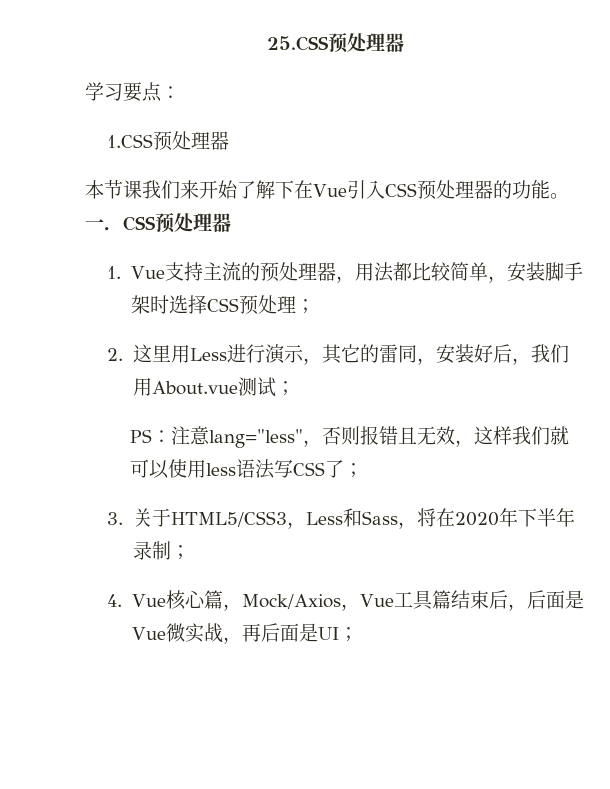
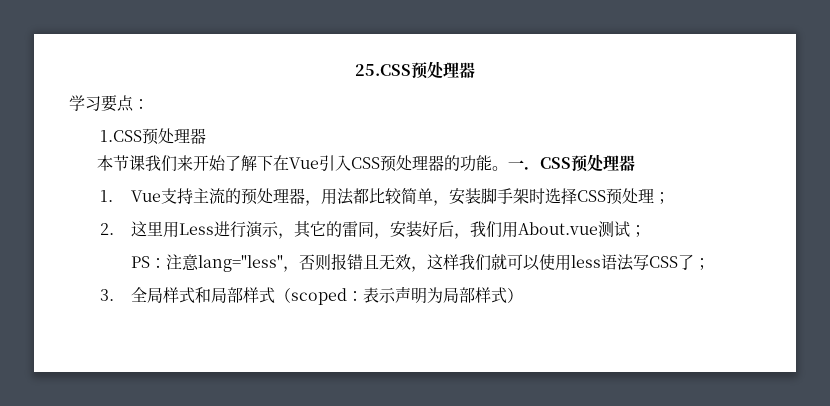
[132,508,575,529] [132,541,190,560] [107,590,584,611] [131,623,358,644] 关于HTML5/CSS3，Less和Sass，将在2020年下半年录制； // 4. Vue核心篇，Mock/Axios，Vue工具篇结束后，后面是Vue微实战，再后面是UI； -> [130,286,523,305] 全局样式和局部样式（scoped：表示声明为局部样式）

